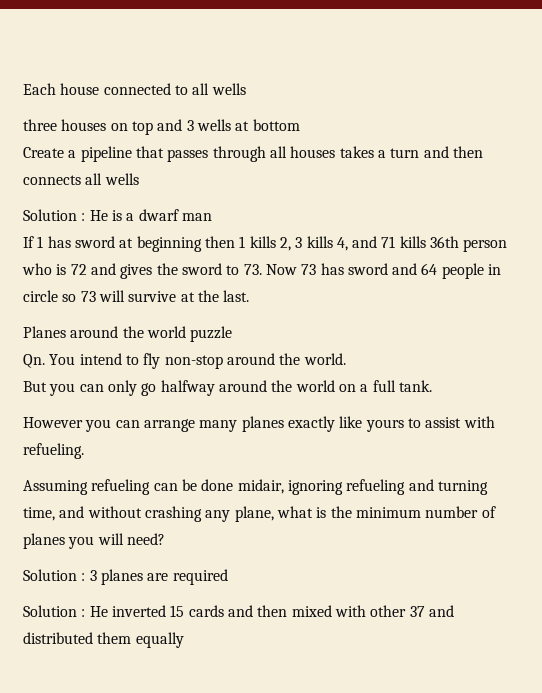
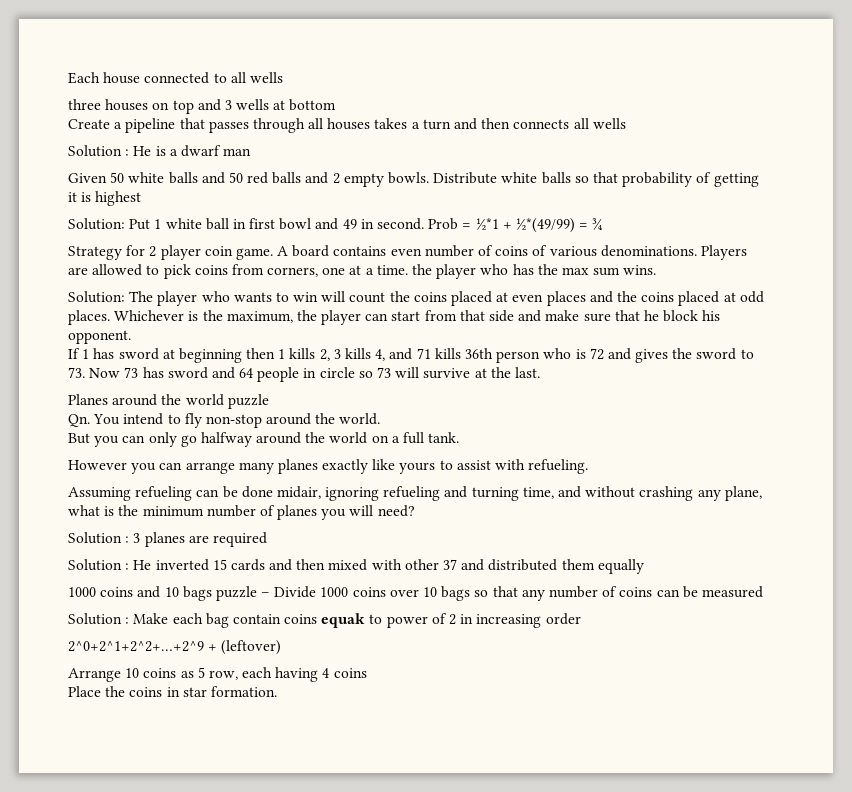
(212, 217) none -> [68,172,759,187] [68,191,142,206] [68,218,603,233] [68,245,747,260] [68,264,657,279] [68,291,764,306] [68,310,721,325] [68,330,131,344] // Given 50 white balls and 50 red balls and 2 empty bowls. Distribute white balls so that probability of getting it is highest // Solution: Put 1 white ball in first bowl and 49 in second. Prob = ½*1 + ½*(49/99) = ¾ // Strategy for 2 player coin game. A board contains even number of coins of various denominations. Players are allowed to pick coins from corners, one at a time. the player who has the max sum wins. // Solution: The player who wants to win will count the coins placed at even places and the coins placed at odd places. Whichever is the maximum, the player can start from that side and make sure that he block his opponent.
(184, 640) none -> [68,586,763,601] [68,613,581,628] [68,640,282,655] [68,667,367,682] [68,686,277,697] // 1000 coins and 10 bags puzzle – Divide 1000 coins over 10 bags so that any number of coins can be measured // Solution : Make each bag contain coins equak to power of 2 in increasing order // 2^0+2^1+2^2+…+2^9 + (leftover) // Arrange 10 coins as 5 row, each having 4 coins // Place the coins in star formation.

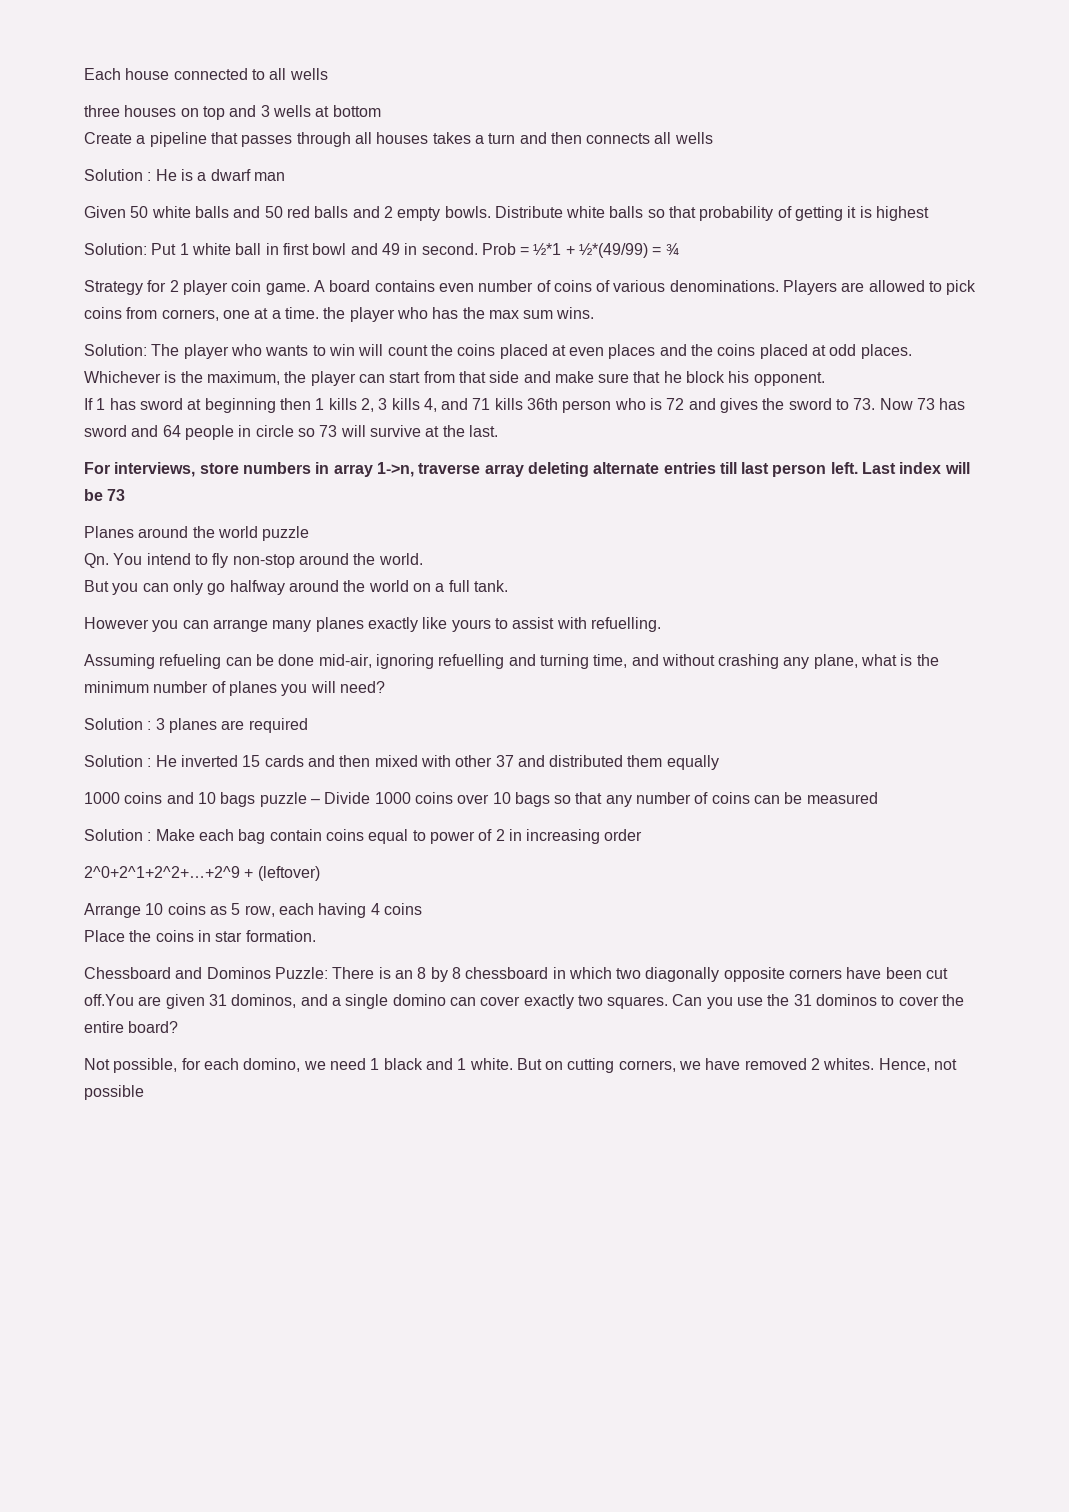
(540, 372) none -> [84,462,970,477] [84,489,126,501] // For interviews, store numbers in array 1->n, traverse array deleting alternate entries till last person left. Last index will be 73
[528,459,589,474] refueling. -> [590,617,661,632] refuelling.
[276,486,441,501] midair, ignoring refueling -> [318,654,505,669] mid-air, ignoring refuelling
[321,613,366,628] equak -> [368,829,409,844] equal
(277, 691) none -> [84,967,949,982] [84,994,965,1009] [84,1021,179,1033] [84,1058,958,1073] [84,1085,144,1100] // Chessboard and Dominos Puzzle: There is an 8 by 8 chessboard in which two diagonally opposite corners have been cut off.You are given 31 dominos, and a single domino can cover exactly two squares. Can you use the 31 dominos to cover the entire board? // Not possible, for each domino, we need 1 black and 1 white. But on cutting corners, we have removed 2 whites. Hence, not possible

